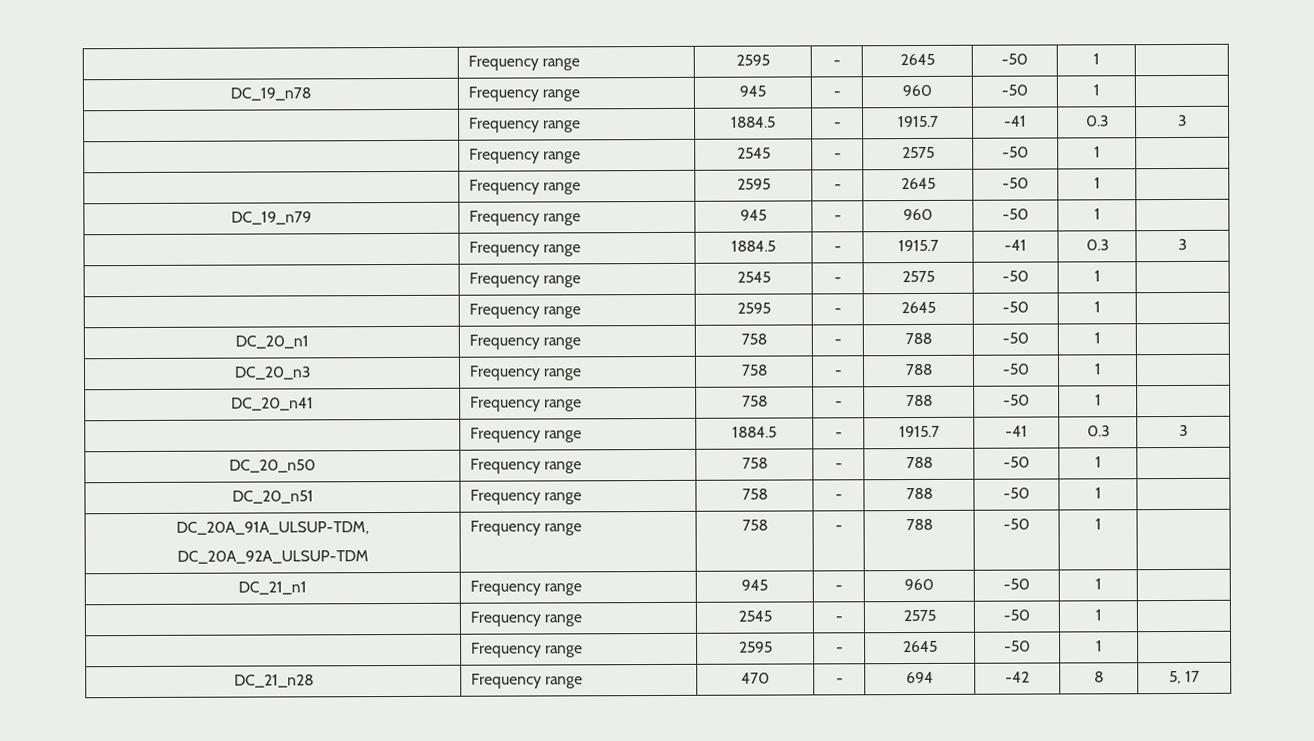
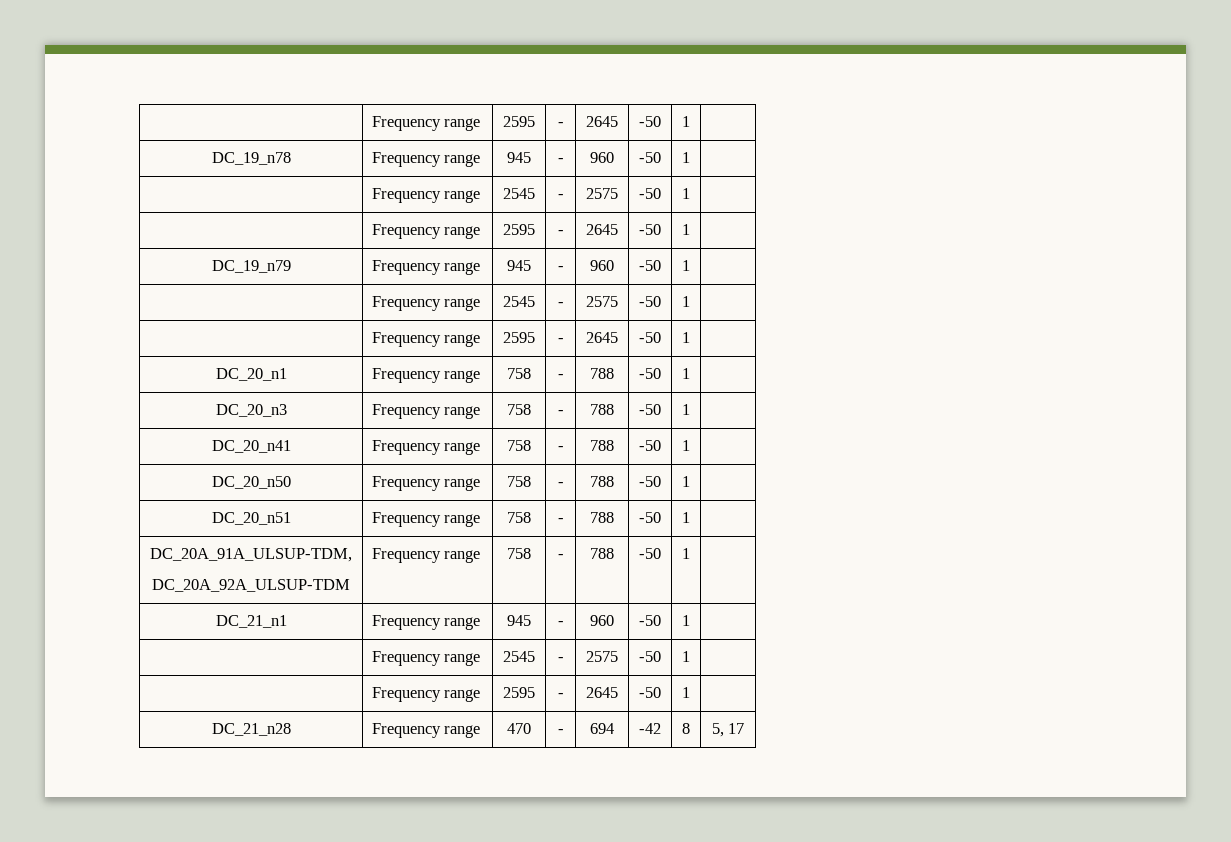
[468,117,581,133] [731,116,776,128] [833,122,842,128] [897,115,939,128] [1004,115,1027,127] [1085,115,1109,127] [1178,114,1187,126] // | Frequency range | 1884.5 | - | 1915.7 | -41 | 0.3 | 3 -> (690, 157) none
[468,241,581,257] [731,240,776,252] [833,246,842,252] [897,239,939,252] [1004,239,1027,251] [1085,239,1109,251] [1178,238,1187,250] // | Frequency range | 1884.5 | - | 1915.7 | -41 | 0.3 | 3 -> (690, 265) none
[469,427,582,443] [732,426,777,438] [834,432,843,438] [898,425,940,438] [1005,425,1028,437] [1086,425,1110,437] [1179,424,1188,436] // | Frequency range | 1884.5 | - | 1915.7 | -41 | 0.3 | 3 -> (690, 445) none

